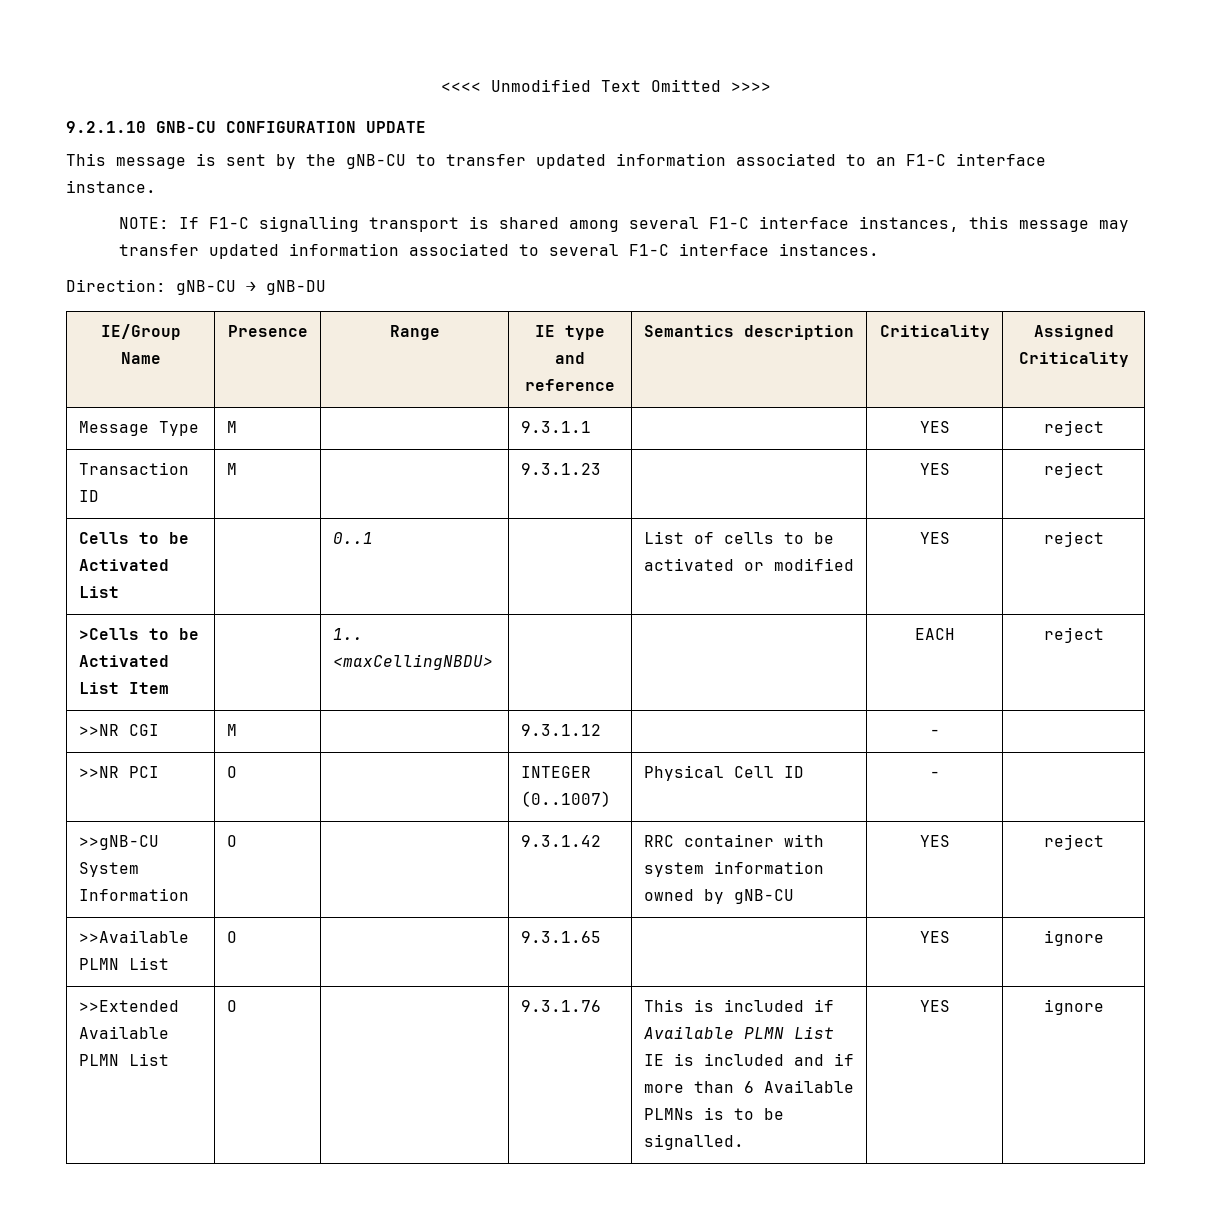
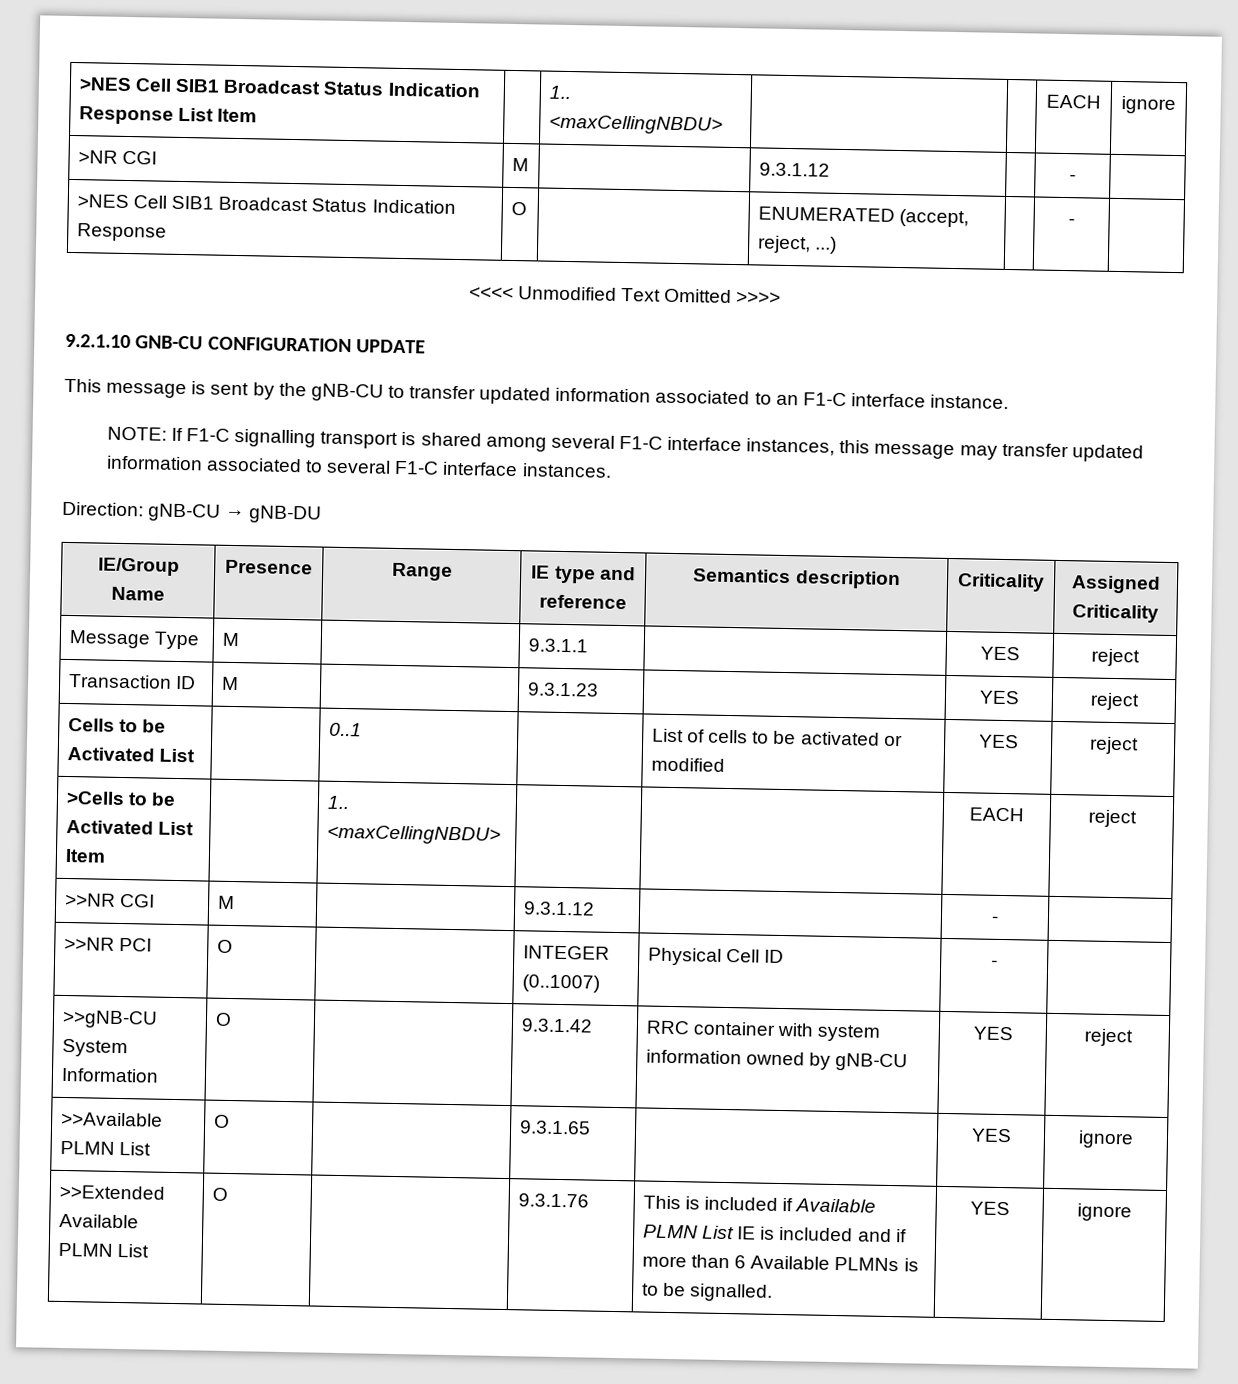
(440, 87) none -> [78,77,481,98] [78,106,258,125] [548,85,571,100] [548,114,723,135] [1046,94,1101,109] [1121,96,1176,115] [77,150,158,165] [511,157,529,172] [758,162,830,177] [1069,174,1076,182] [76,194,456,214] [76,223,167,242] [510,201,527,216] [757,206,970,228] [757,235,838,254] [1068,218,1075,226] >NES Cell SIB1 Broadcast Status Indication Response List Item | | 1.. <maxCellingNBDU> | | | EACH | ignore // >NR CGI | M | | 9.3.1.12 | | - | // >NES Cell SIB1 Broadcast Status Indication Response | O | | ENUMERATED (accept, reject, ...) | | - | //

